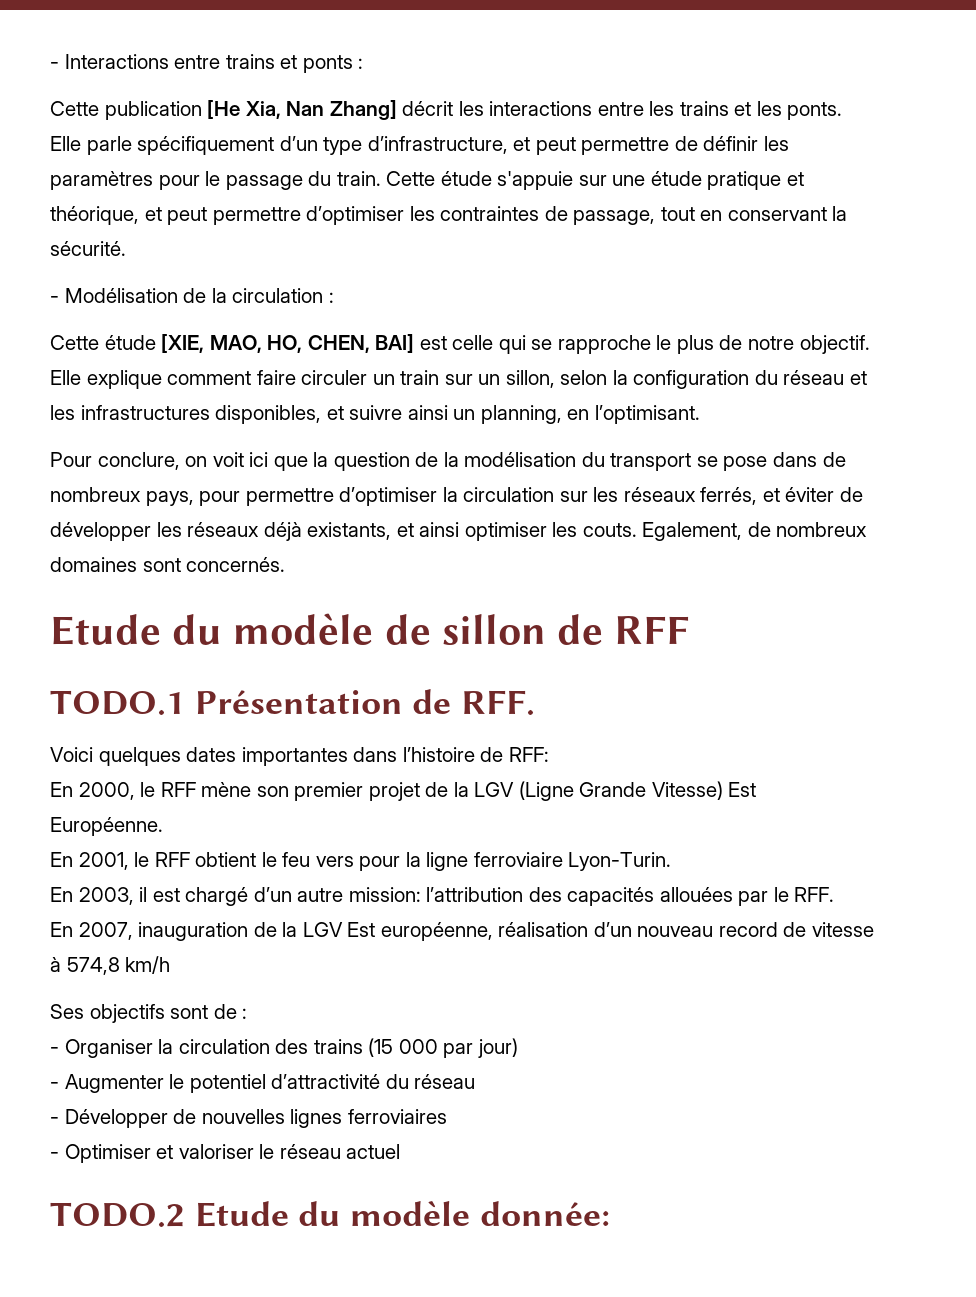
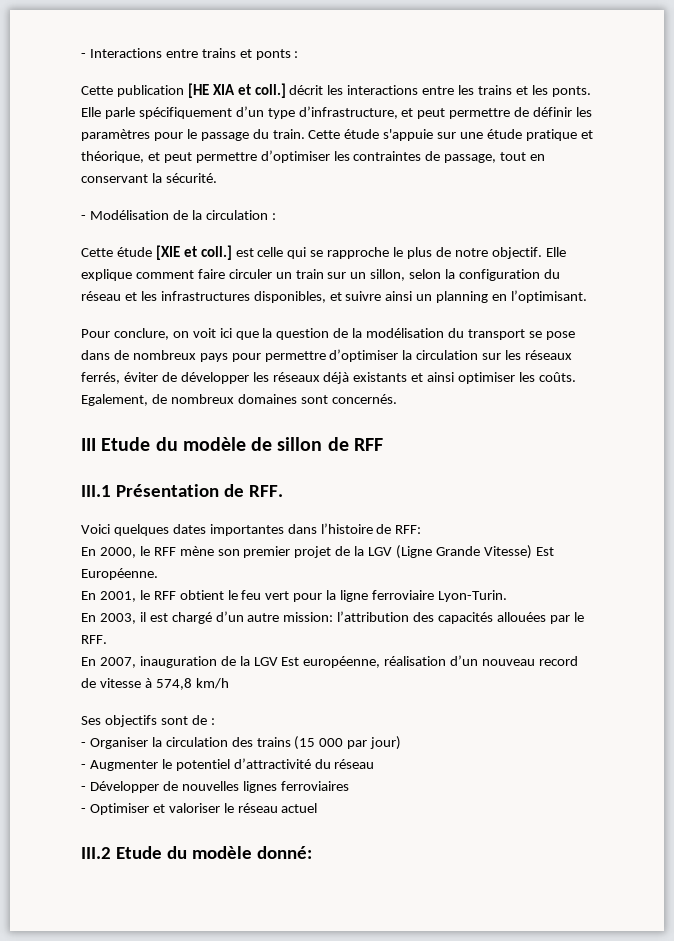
[207,100,397,120] [He Xia, Nan Zhang] -> [187,83,286,98] [HE XIA et coll.]
[161,334,415,353] [XIE, MAO, HO, CHEN, BAI] -> [155,245,232,260] [XIE et coll.]
[480,405,562,424] planning, -> [436,291,489,303] planning
[145,491,194,506] pays, -> [199,353,228,362] pays
[762,488,780,502] et -> (120, 378) none
[307,522,392,540] existants, -> [353,372,408,382] existants
[582,523,637,537] couts. -> [538,372,576,382] coûts.
(286, 564) none -> [81,438,96,451] III
[50,690,185,715] TODO.1 -> [81,485,111,497] III.1
[315,856,354,867] vers -> [265,591,290,600] vert
[50,1201,610,1227] TODO.2 Etude du modèle donnée: -> [81,846,312,859] III.2 Etude du modèle donné:

